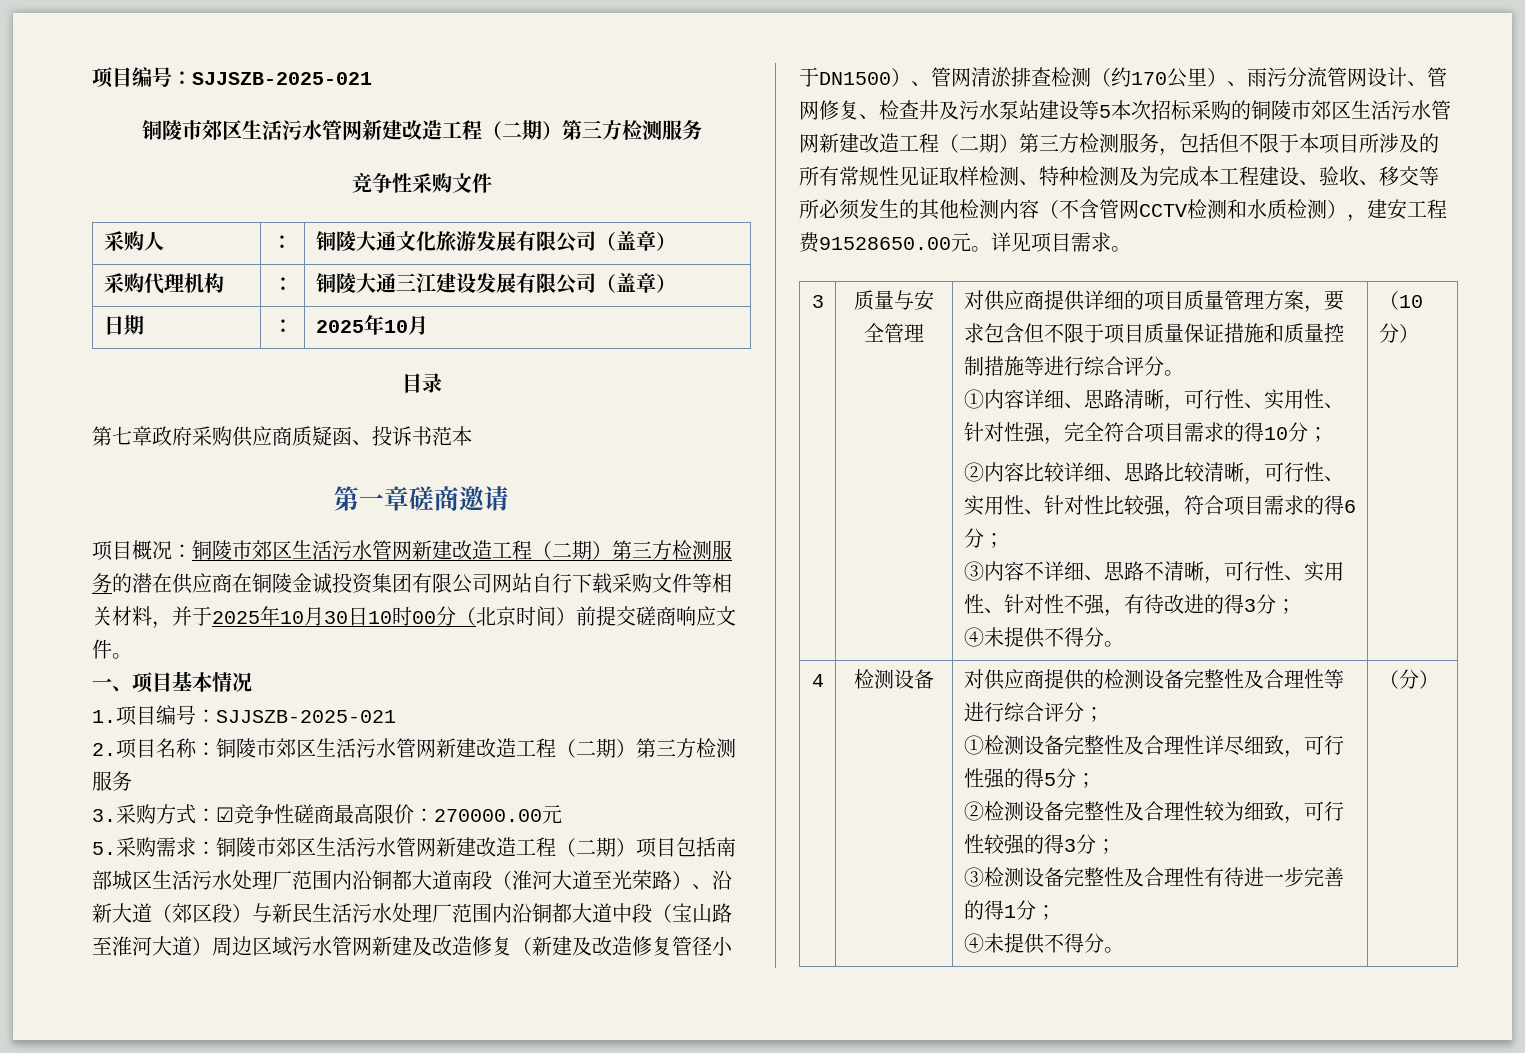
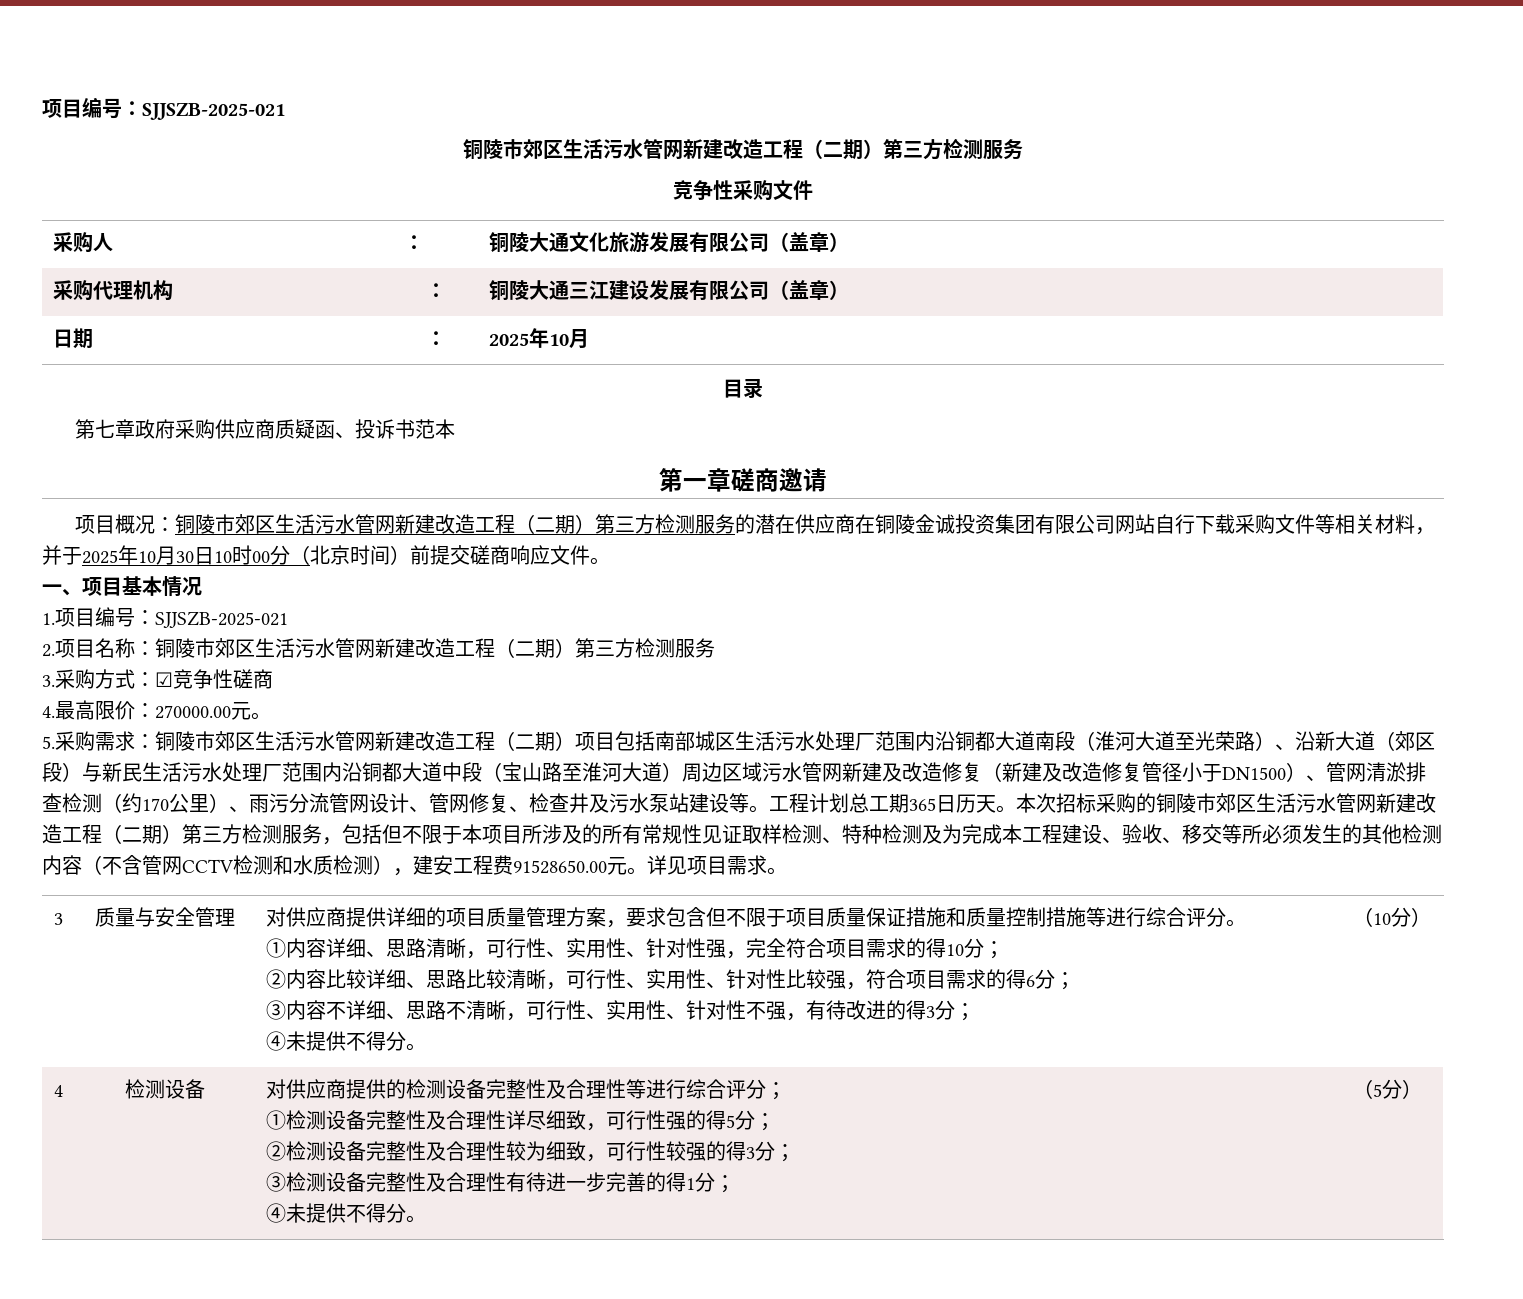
(334, 814) none -> [42,706,55,718] // 4.
(562, 814) none -> [251,712,271,720] 。
[1099,105,1111,118] 5 -> [749,793,1016,813] 。工程计划总工期365日历天。
(1399, 679) none -> [1372,1084,1382,1097] 5

